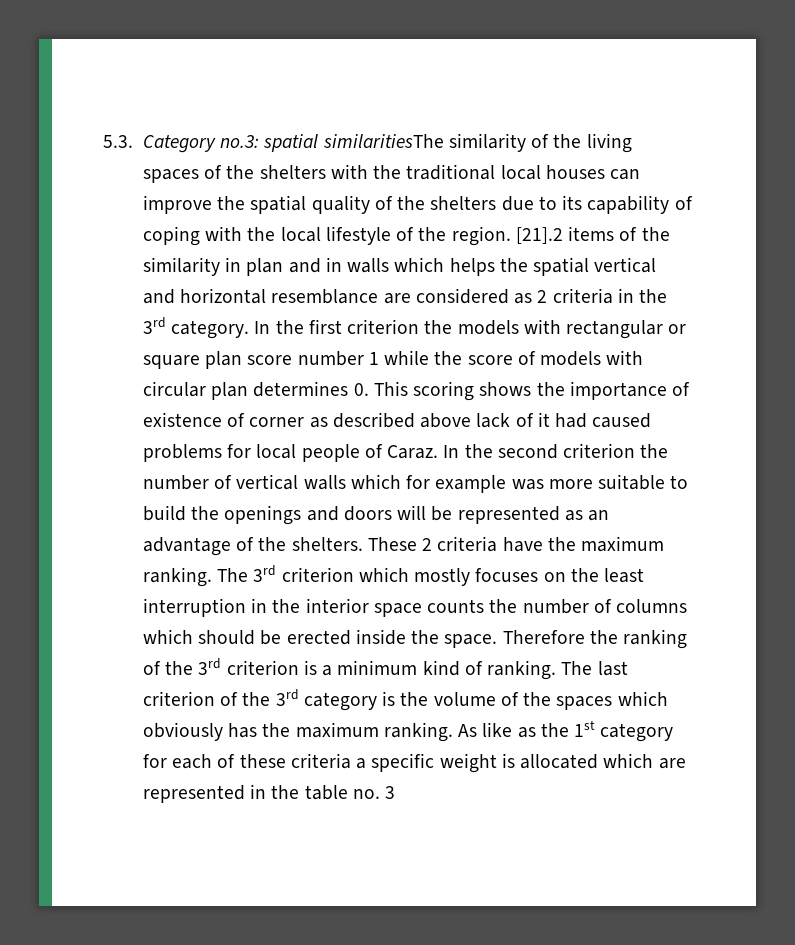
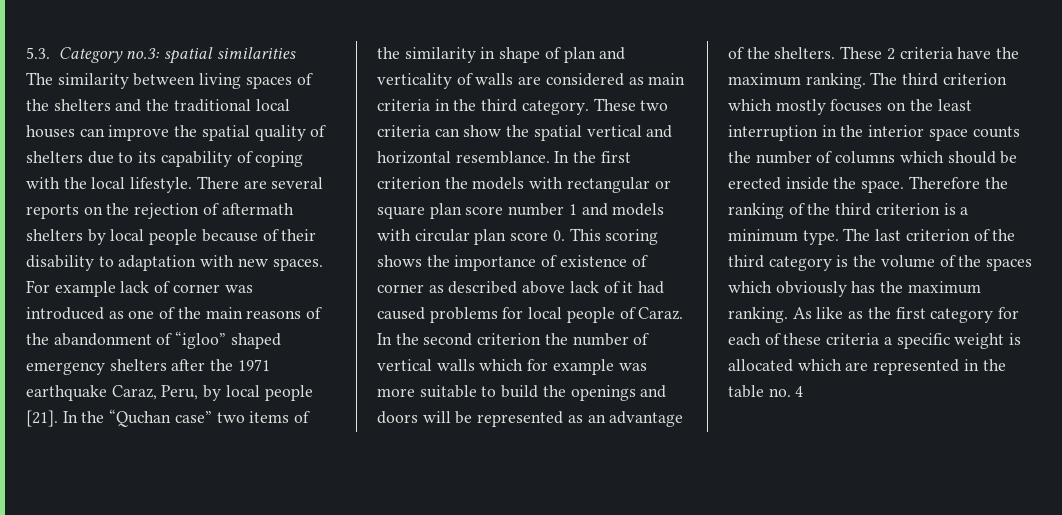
[322,133,582,152] similaritiesThe similarity of the -> [216,47,296,59] [26,72,196,89] similarities // The similarity between
[330,164,368,179] with -> [115,99,142,112] and
[397,196,426,210] the -> (327, 131) none
[325,226,563,246] lifestyle of the region. [21].2 -> [130,176,324,193] [26,203,294,219] [26,229,317,245] [26,255,323,271] [26,280,253,297] [26,307,323,320] [26,331,281,349] [26,359,270,375] [26,385,313,401] [26,409,245,427] lifestyle. There are several reports on the rejection of aftermath shelters by local people because of their disability to adaptation with new spaces. For example lack of corner was introduced as one of the main reasons of the abandonment of “igloo” shaped emergency shelters after the 1971 earthquake Caraz, Peru, by local people [21]. In the “Quchan case” two
[246,257,495,276] plan and in walls which helps -> [499,47,626,63] [377,73,686,89] [377,98,669,115] [377,125,502,137] shape of plan and verticality of walls are considered as main criteria in the third category. These two criteria can show
[271,288,668,304] [142,317,250,339] resemblance are considered as 2 criteria in the 3rd category. -> [455,151,550,164] resemblance.
[384,350,536,365] while the score of -> [581,203,608,216] and
[253,381,349,397] determines -> [510,232,549,241] score
[253,565,277,582] 3rd -> [902,73,939,86] third
[198,658,222,675] 3rd -> [835,203,872,216] third
[422,660,557,680] kind of ranking. -> [802,230,839,245] type.
[275,689,299,706] 3rd -> [728,255,764,268] third
[574,720,596,737] 1st -> [895,307,926,319] first
[385,786,396,799] 3 -> [795,386,804,397] 4

